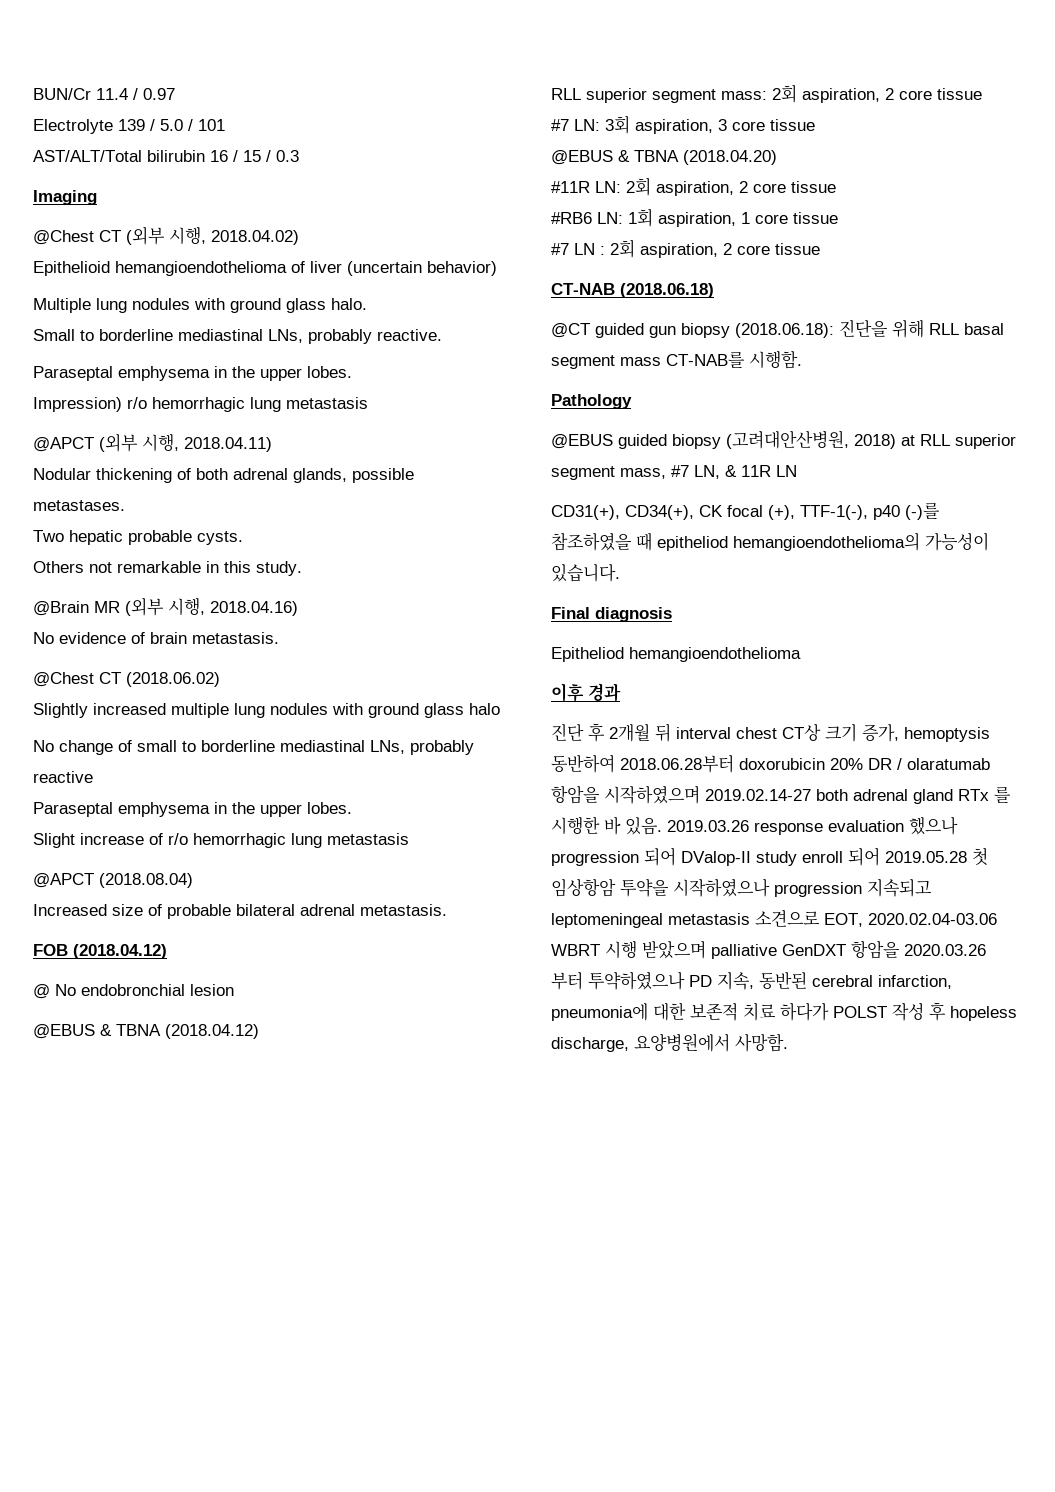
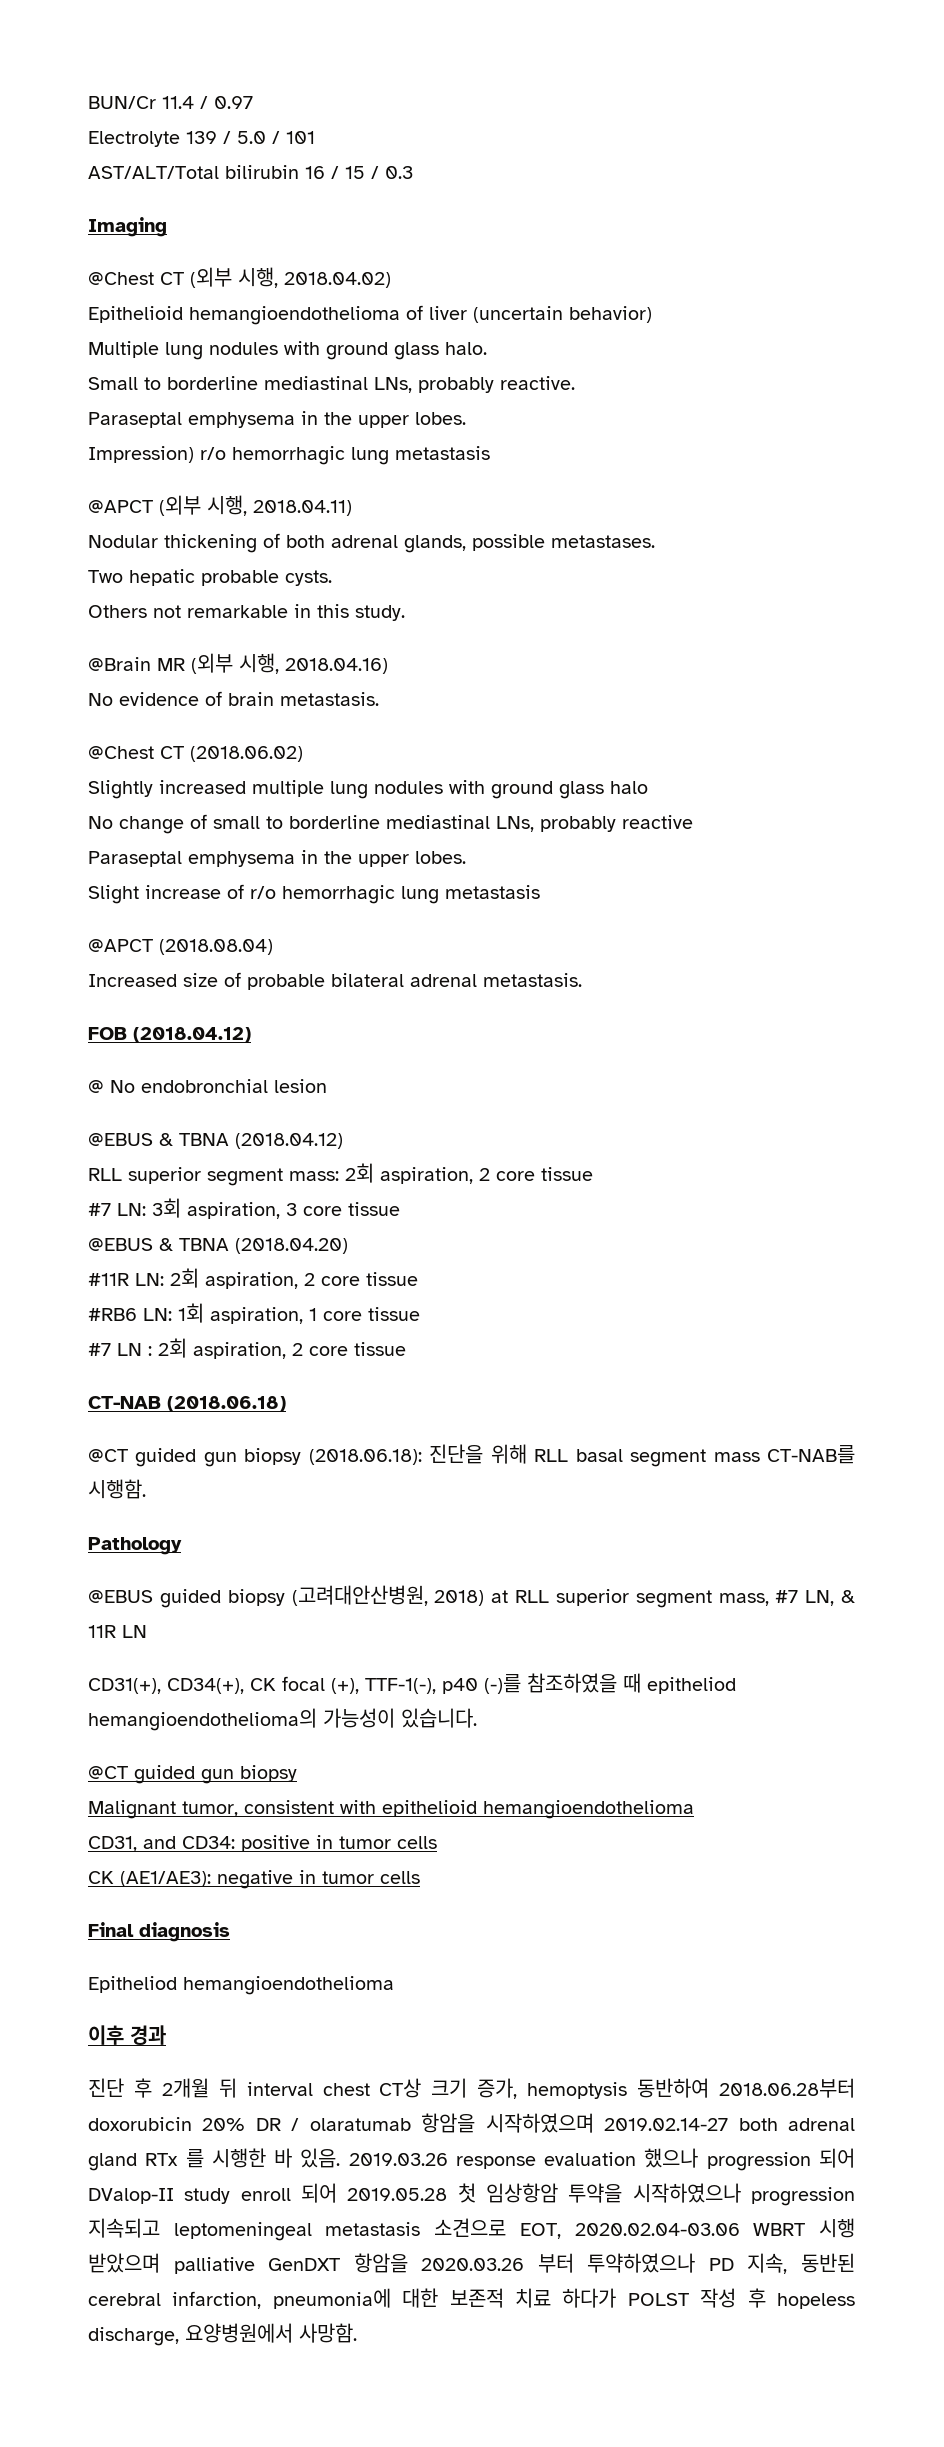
(620, 573) none -> [88,1765,297,1784] [88,1800,694,1819] [88,1835,437,1852] [88,1870,420,1889] // @CT guided gun biopsy // Malignant tumor, consistent with epithelioid hemangioendothelioma // CD31, and CD34: positive in tumor cells // CK (AE1/AE3): negative in tumor cells

